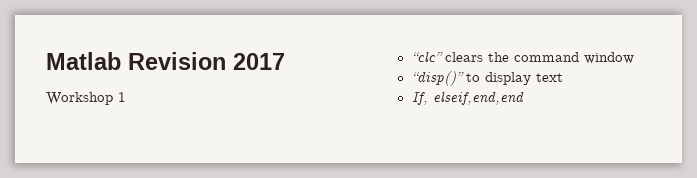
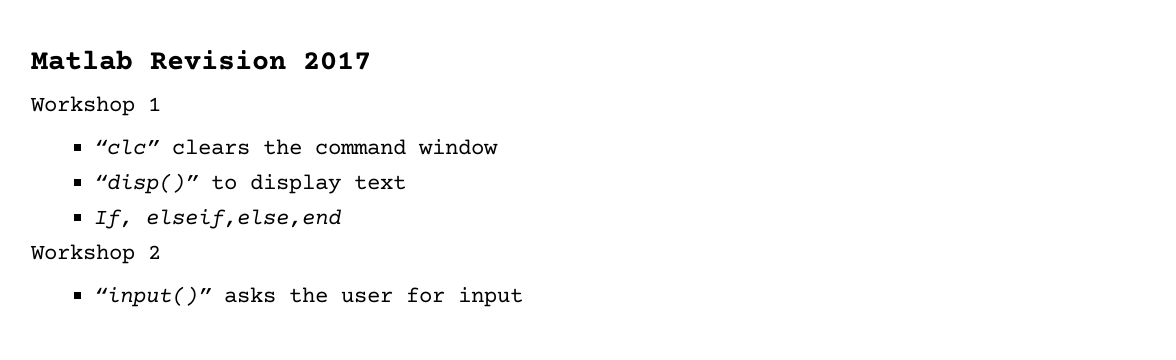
[432,91,524,105] elseif,end,end -> [145,209,341,229] [30,244,161,264] [93,286,523,307] elseif,else,end // Workshop 2 // “input()” asks the user for input

